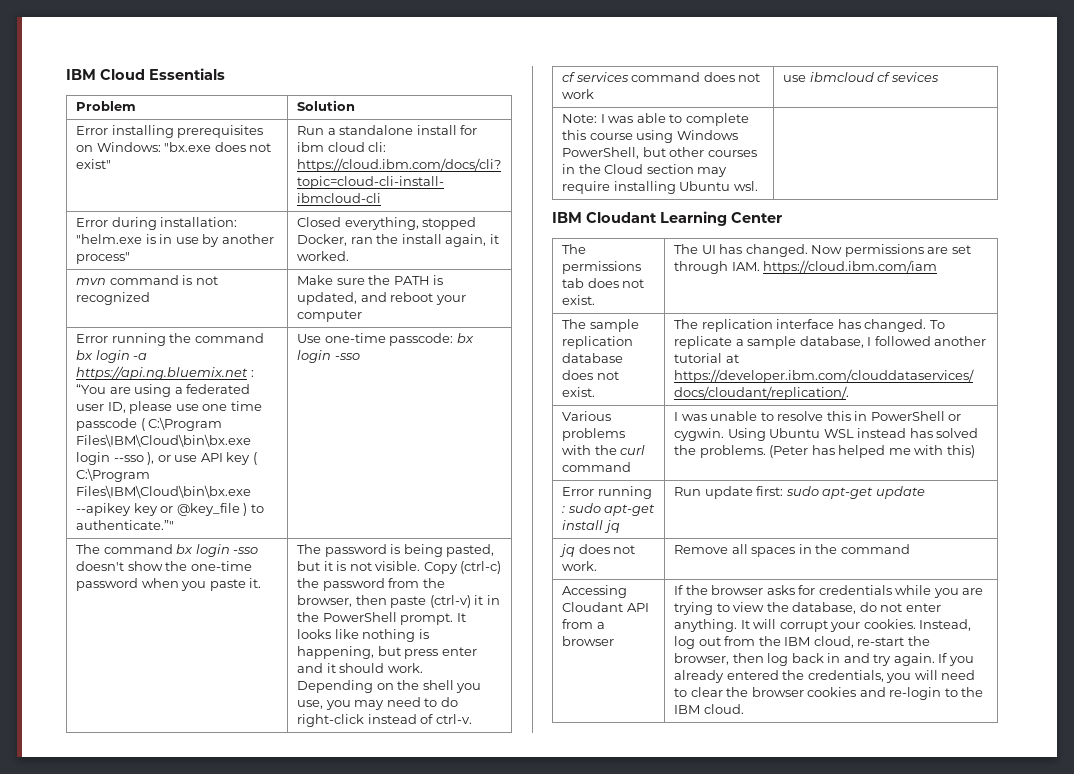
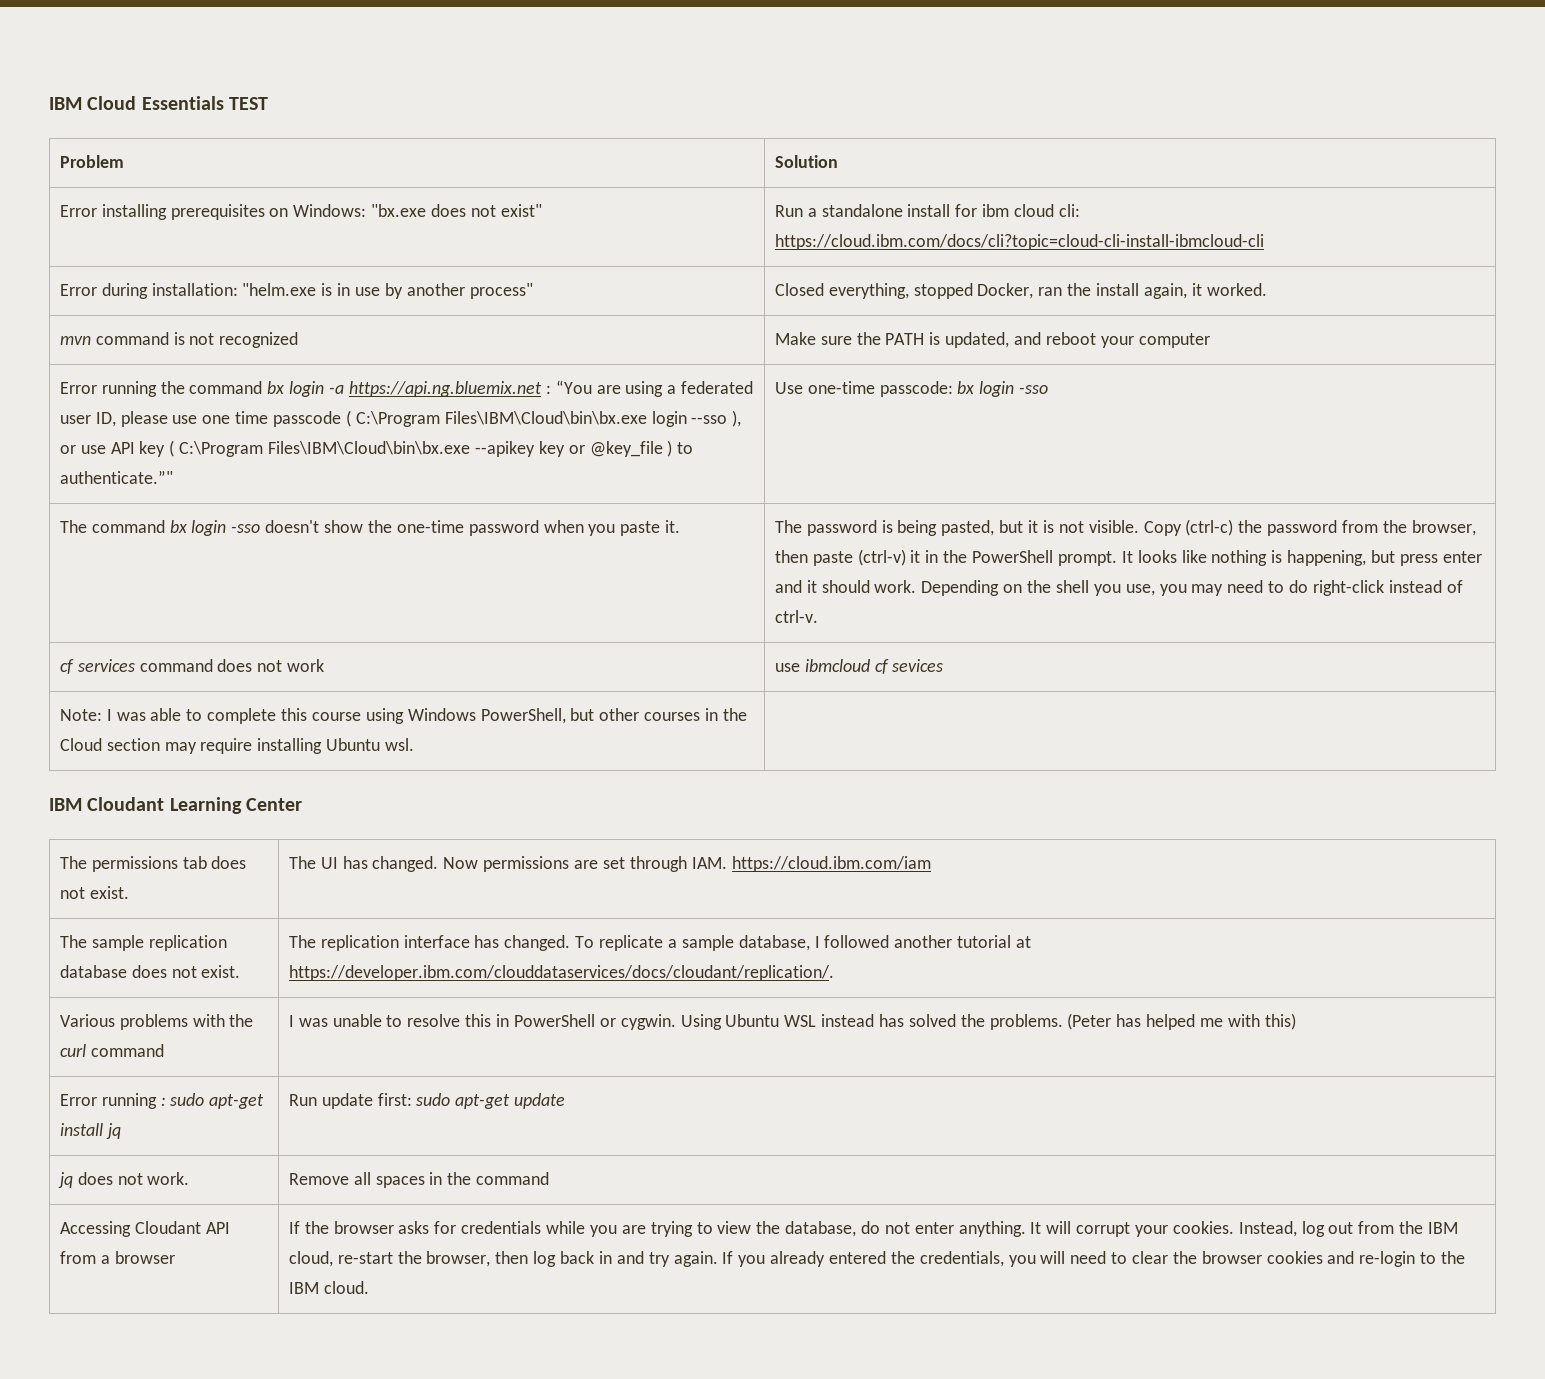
(225, 74) none -> [229,97,269,110] TEST

